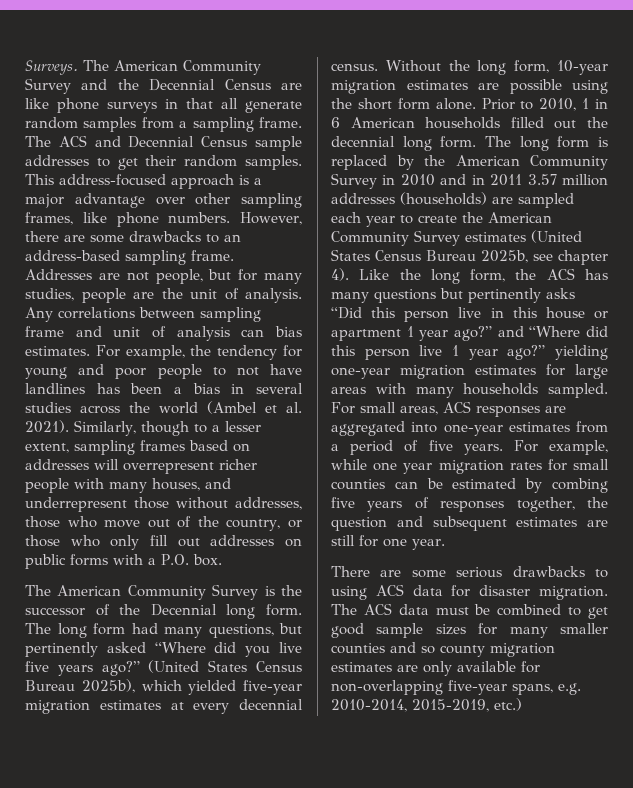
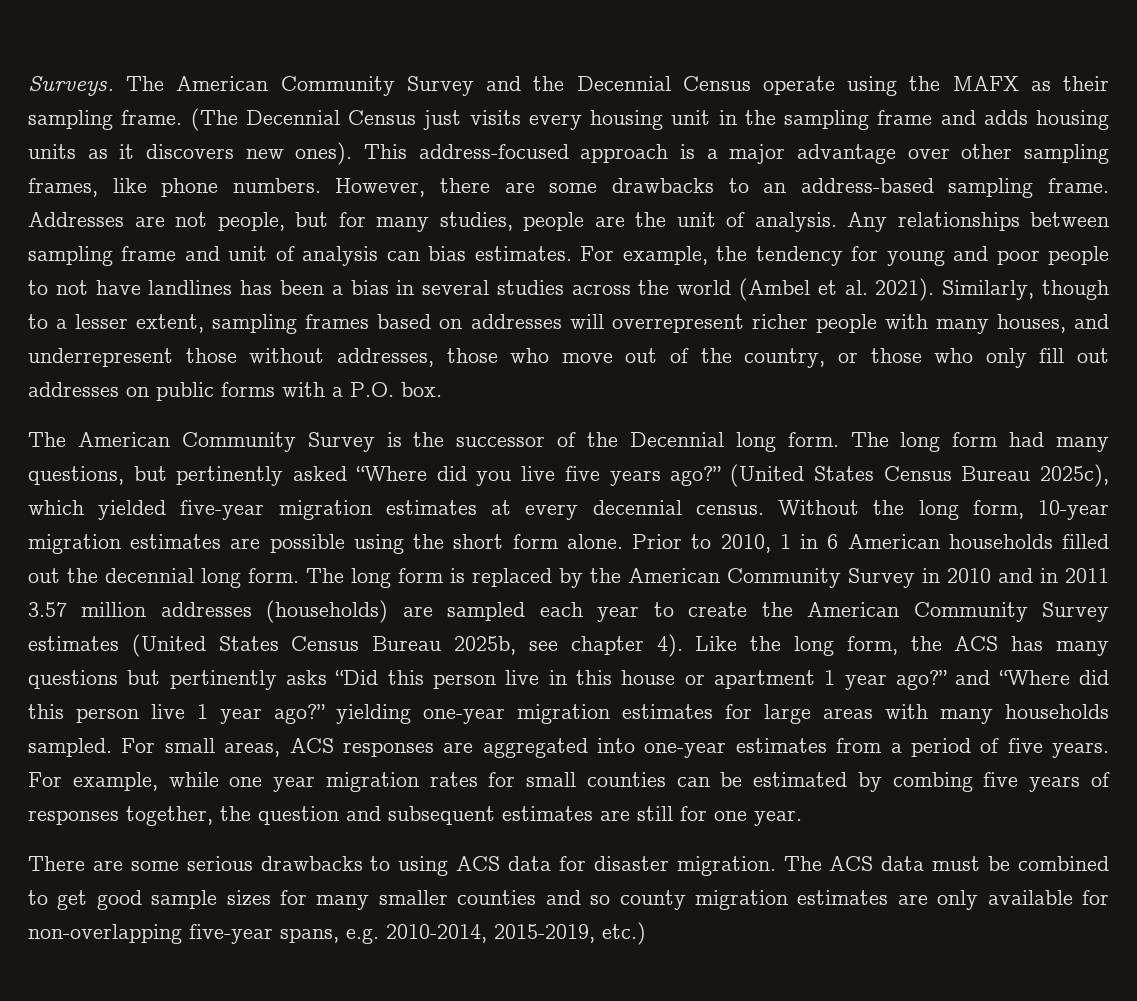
[281,83,302,90] [25,98,302,113] [25,117,302,132] [25,135,302,151] [25,155,302,170] are like phone surveys in that all generate random samples from a sampling frame. The ACS and Decennial Census sample addresses to get their random samples. -> [762,76,1109,96] [28,108,1109,131] [28,142,353,165] operate using the MAFX as their sampling frame. (The Decennial Census just visits every housing unit in the sampling frame and adds housing units as it discovers new ones).
[58,307,135,319] correlations -> [897,212,1020,231] relationships
[81,679,135,693] 2025b), -> [1040,464,1110,487] 2025c),

